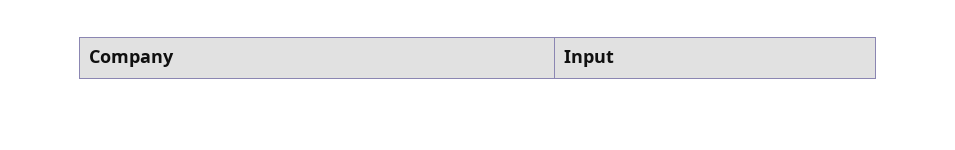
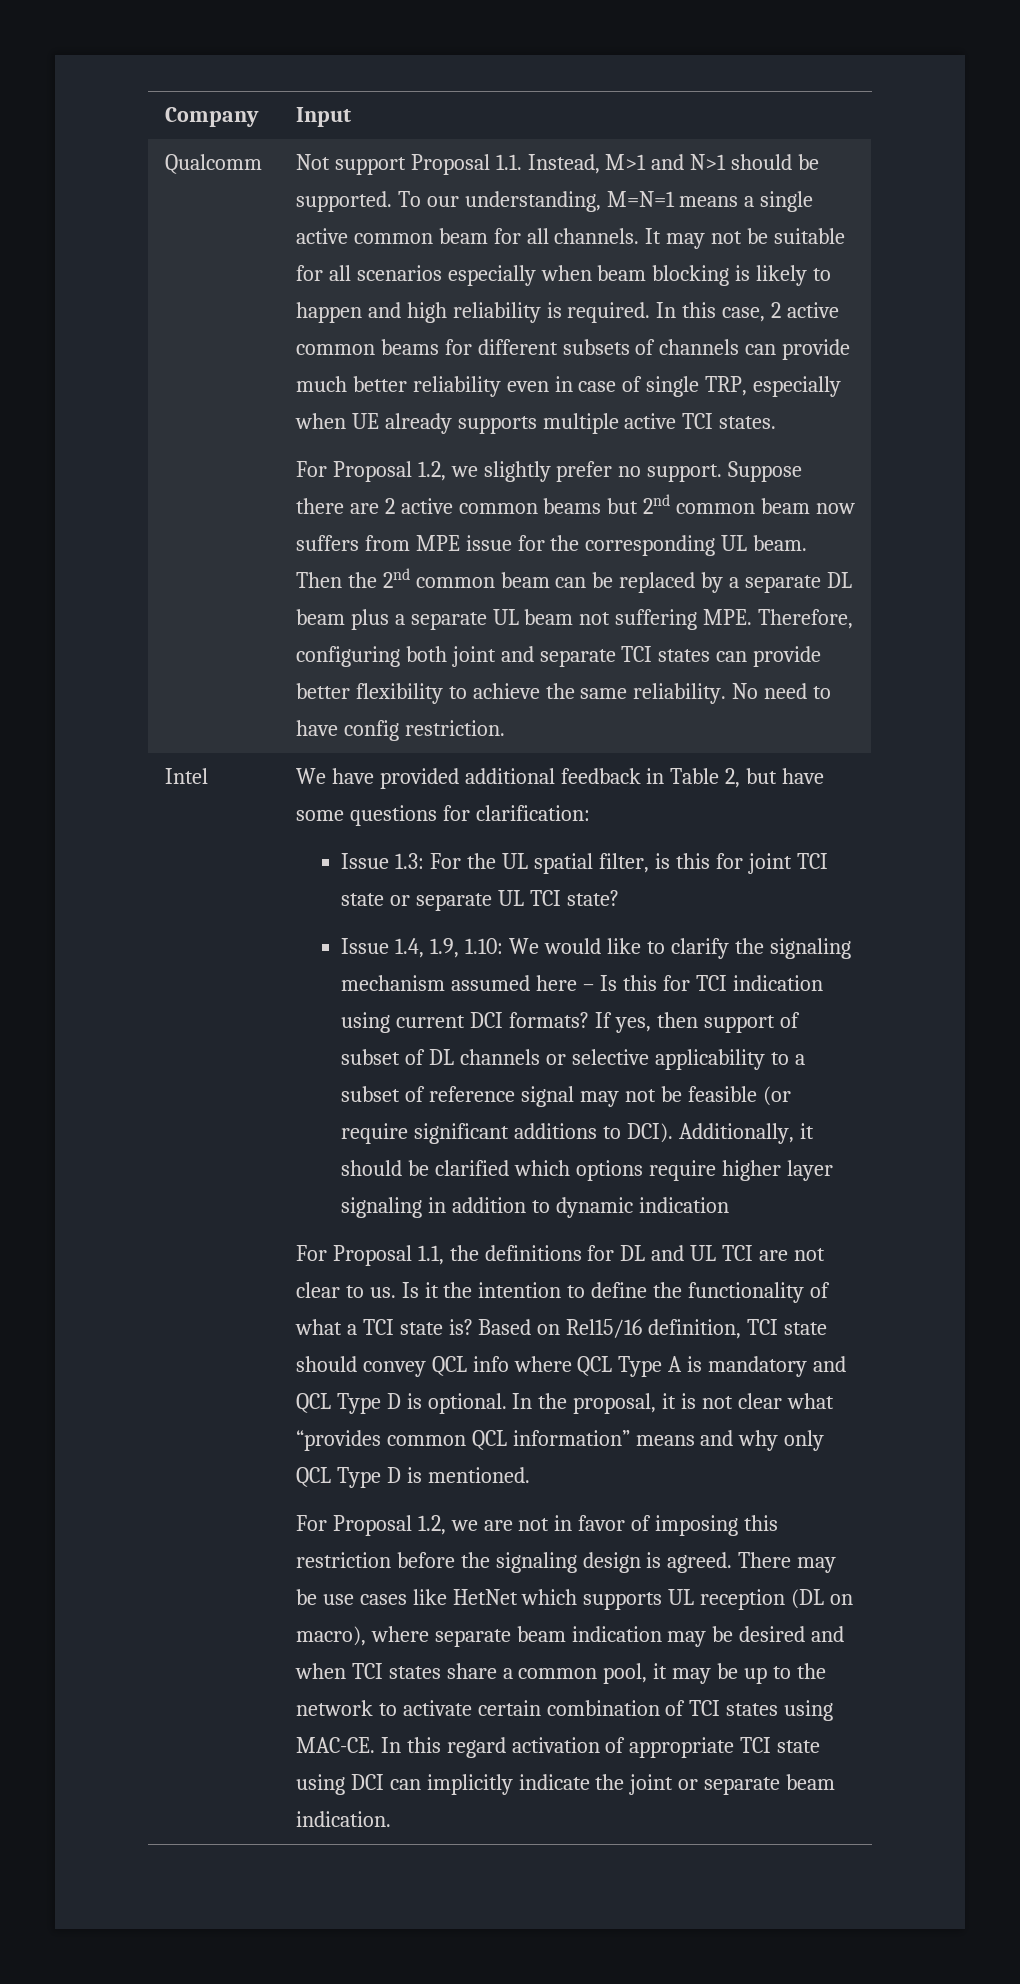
(614, 58) none -> [164,154,262,174] [295,154,820,175] [295,191,814,212] [295,228,846,249] [295,265,832,286] [295,302,840,323] [295,339,851,360] [295,376,842,397] [294,413,777,434] [295,461,803,482] [295,494,856,514] [295,535,808,556] [295,568,853,593] [295,609,854,630] [295,646,822,667] [295,683,832,704] [295,720,505,741] [164,768,208,784] [295,768,825,789] [295,805,590,826] [341,853,828,874] [341,890,620,911] [341,938,851,959] [341,975,823,991] [341,1012,800,1033] [341,1049,805,1070] [341,1086,791,1107] [341,1123,814,1144] [341,1160,833,1181] [341,1197,730,1218] [295,1245,826,1266] [295,1282,831,1303] [294,1319,828,1339] [295,1356,847,1377] [295,1393,835,1414] [295,1430,825,1451] [295,1467,530,1488] [295,1515,779,1536] [295,1552,837,1573] [295,1589,854,1610] [295,1626,845,1647] [294,1663,827,1684] [295,1700,834,1721] [295,1737,821,1758] [295,1774,836,1795] [295,1811,391,1827] // Qualcomm | Not support Proposal 1.1. Instead, M>1 and N>1 should be supported. To our understanding, M=N=1 means a single active common beam for all channels. It may not be suitable for all scenarios especially when beam blocking is likely to happen and high reliability is required. In this case, 2 active common beams for different subsets of channels can provide much better reliability even in case of single TRP, especially when UE already supports multiple active TCI states. // For Proposal 1.2, we slightly prefer no support. Suppose there are 2 active common beams but 2nd common beam now suffers from MPE issue for the corresponding UL beam. Then the 2nd common beam can be replaced by a separate DL beam plus a separate UL beam not suffering MPE. Therefore, configuring both joint and separate TCI states can provide better flexibility to achieve the same reliability. No need to have config restriction. // Intel | We have provided additional feedback in Table 2, but have some questions for clarification: // Issue 1.3: For the UL spatial filter, is this for joint TCI state or separate UL TCI state? // Issue 1.4, 1.9, 1.10: We would like to clarify the signaling mechanism assumed here – Is this for TCI indication using current DCI formats? If yes, then support of subset of DL channels or selective applicability to a subset of reference signal may not be feasible (or require significant additions to DCI). Additionally, it should be clarified which options require higher layer signaling in addition to dynamic indication // For Proposal 1.1, the definitions for DL and UL TCI are not clear to us. Is it the intention to define the functionality of what a TCI state is? Based on Rel15/16 definition, TCI state should convey QCL info where QCL Type A is mandatory and QCL Type D is optional. In the proposal, it is not clear what “provides common QCL information” means and why only QCL Type D is mentioned. // For Proposal 1.2, we are not in favor of imposing this restriction before the signaling design is agreed. There may be use cases like HetNet which supports UL reception (DL on macro), where separate beam indication may be desired and when TCI states share a common pool, it may be up to the network to activate certain combination of TCI states using MAC-CE. In this regard activation of appropriate TCI state using DCI can implicitly indicate the joint or separate beam indication.

